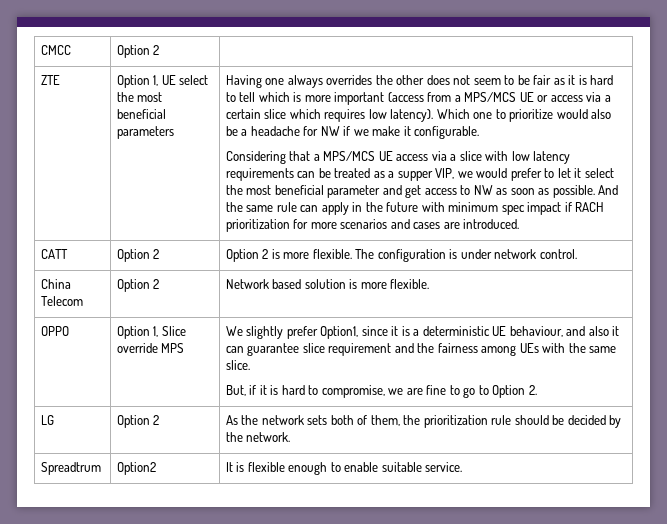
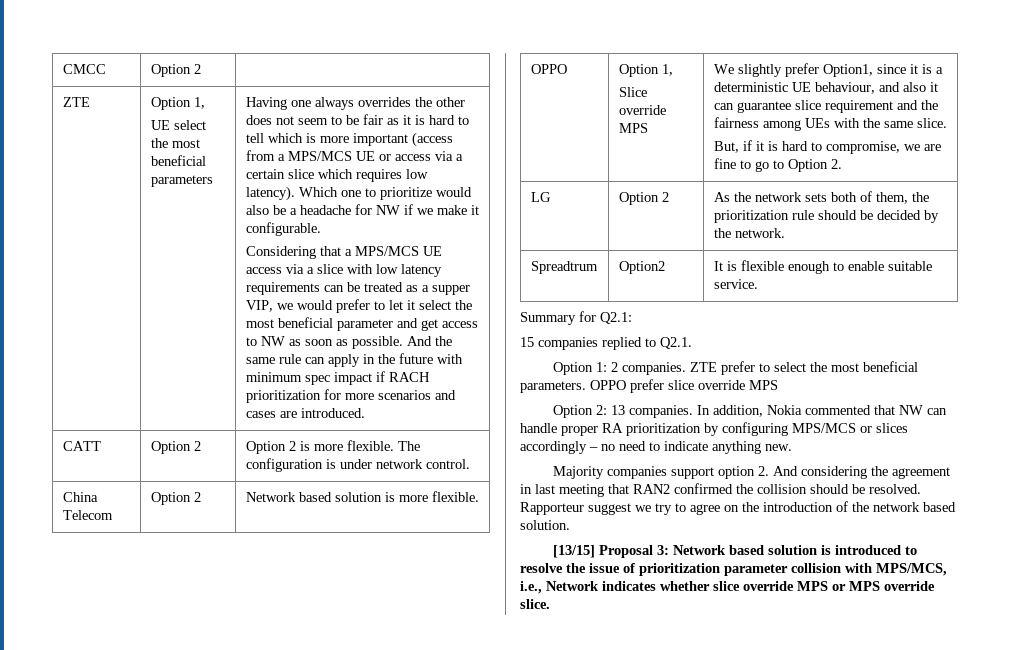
(159, 80) none -> (205, 103) //
(159, 331) none -> (673, 70) //
(463, 467) none -> [520,311,632,325] [520,337,692,350] [552,361,918,375] [520,379,778,393] [552,405,947,418] [520,422,908,436] [520,441,792,454] [552,466,950,479] [520,483,921,497] [520,501,956,515] [520,520,570,530] [552,545,917,558] [520,563,947,576] [520,581,935,594] [520,599,550,609] // Summary for Q2.1: // 15 companies replied to Q2.1. // Option 1: 2 companies. ZTE prefer to select the most beneficial parameters. OPPO prefer slice override MPS // Option 2: 13 companies. In addition, Nokia commented that NW can handle proper RA prioritization by configuring MPS/MCS or slices accordingly – no need to indicate anything new. // Majority companies support option 2. And considering the agreement in last meeting that RAN2 confirmed the collision should be resolved. Rapporteur suggest we try to agree on the introduction of the network based solution. // [13/15] Proposal 3: Network based solution is introduced to resolve the issue of prioritization parameter collision with MPS/MCS, i.e., Network indicates whether slice override MPS or MPS override slice.

